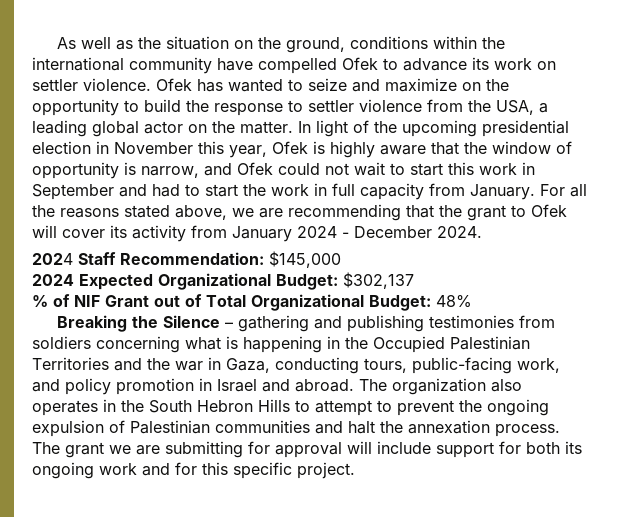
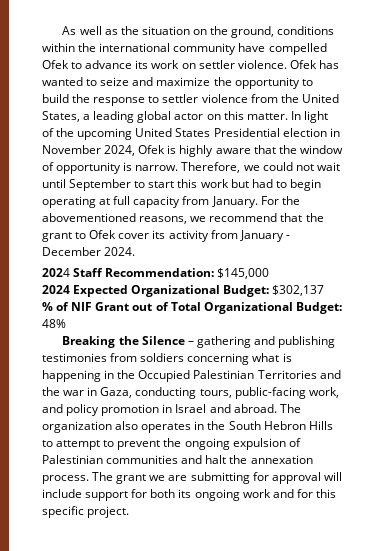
[462,82,481,91] on -> (211, 81) none
[496,100,534,115] USA, -> [301,94,339,103] [42,111,80,122] United States,
[212,121,235,133] the -> [223,111,244,120] this
[482,120,569,137] presidential -> [135,128,280,137] United States Presidential
[198,141,267,158] this year, -> [104,145,136,156] 2024,
[141,162,273,178] narrow, and Ofek -> [135,162,260,173] narrow. Therefore, we
(385, 169) none -> [42,179,132,191] until September
[522,162,535,175] [32,183,327,200] in September and had to start the work in -> [230,179,321,191] [42,196,111,208] but had to begin operating at
[570,184,587,197] [32,204,401,221] all the reasons stated above, we are recommending -> [281,196,300,205] [42,213,278,224] the abovementioned reasons, we recommend
[32,225,57,238] will -> (117, 234) none
[297,226,337,238] 2024 -> (284, 236) none

